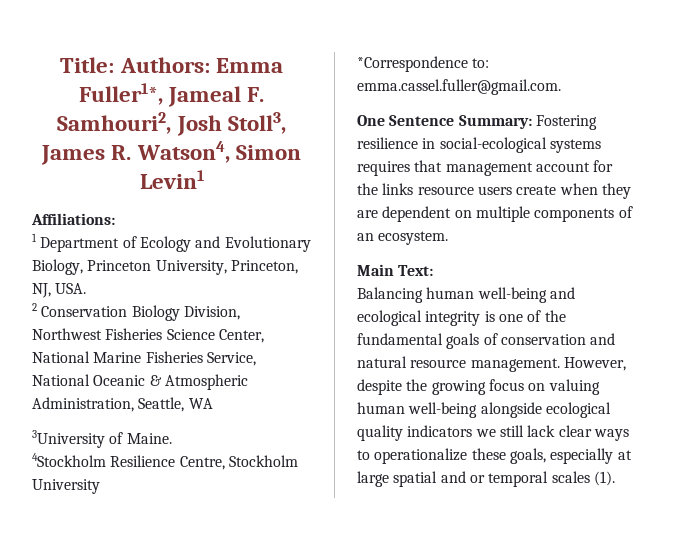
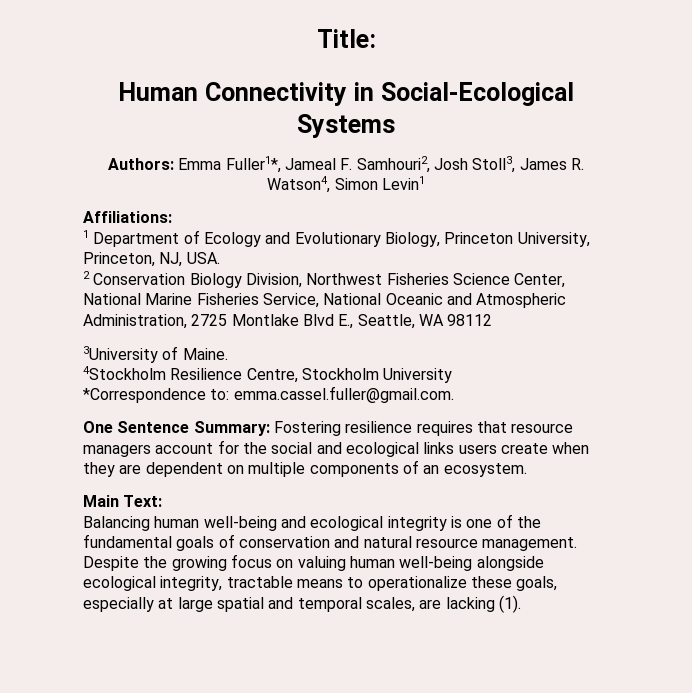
(115, 65) none -> [118,82,574,106] [297,114,395,138] // Human Connectivity in Social-Ecological Systems //
[149,375,162,386] & -> [446,293,472,305] and
(134, 404) none -> [191,314,354,329] 2725 Montlake Blvd E.,
(213, 403) none -> [447,314,493,326] 98112
[422,137,601,153] [357,160,614,176] [357,183,474,195] in social-ecological systems requires that management account for the links resource -> [416,421,574,436] [83,440,455,457] requires that resource managers account for the social and ecological links
[563,357,626,371] [357,379,402,395] However, despite -> [83,556,139,571] Despite
[357,425,629,441] quality indicators we still lack clear ways -> [160,576,343,591] integrity, tractable means
[469,471,590,487] or temporal scales -> [297,597,495,612] temporal scales, are lacking

